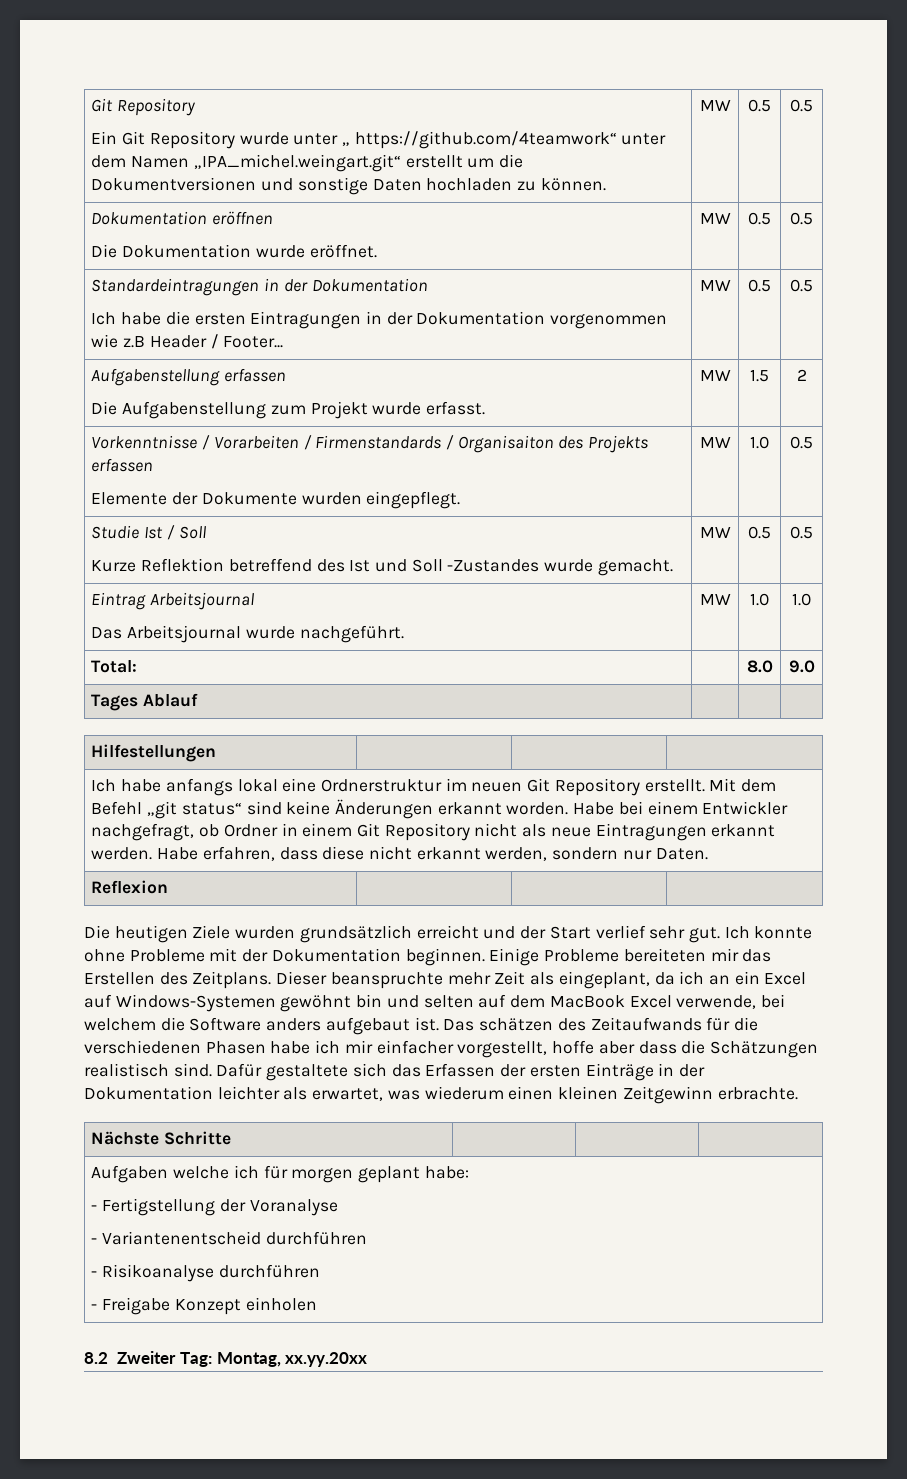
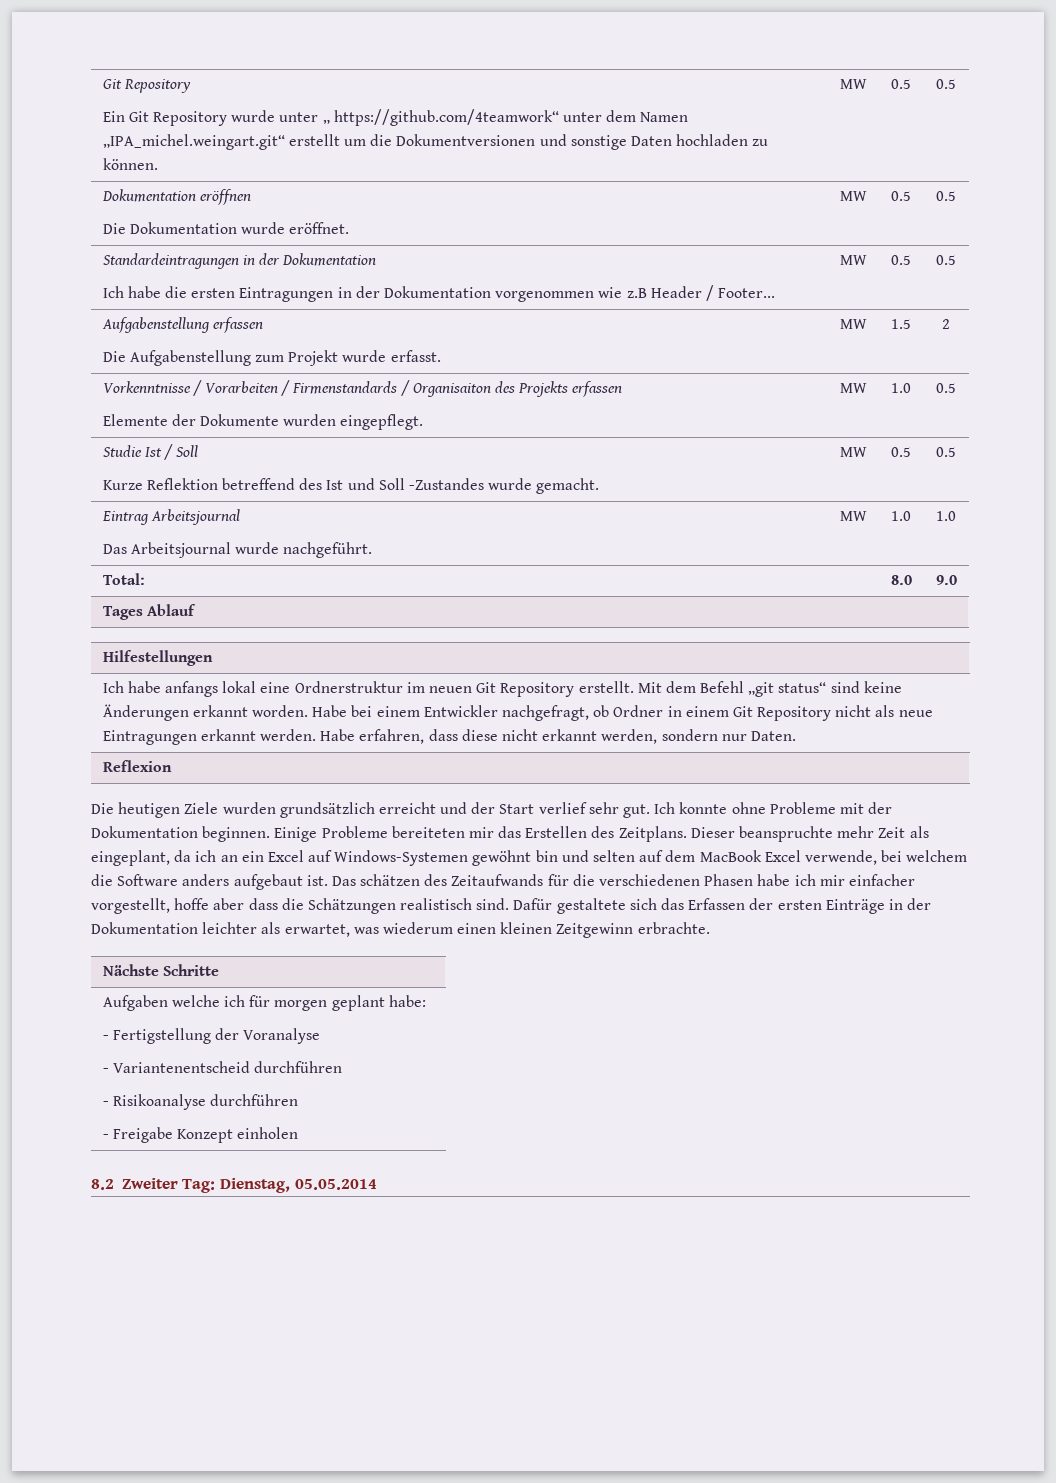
[216,1352,368,1367] Montag, xx.yy.20xx -> [219,1178,377,1193] Dienstag, 05.05.2014

